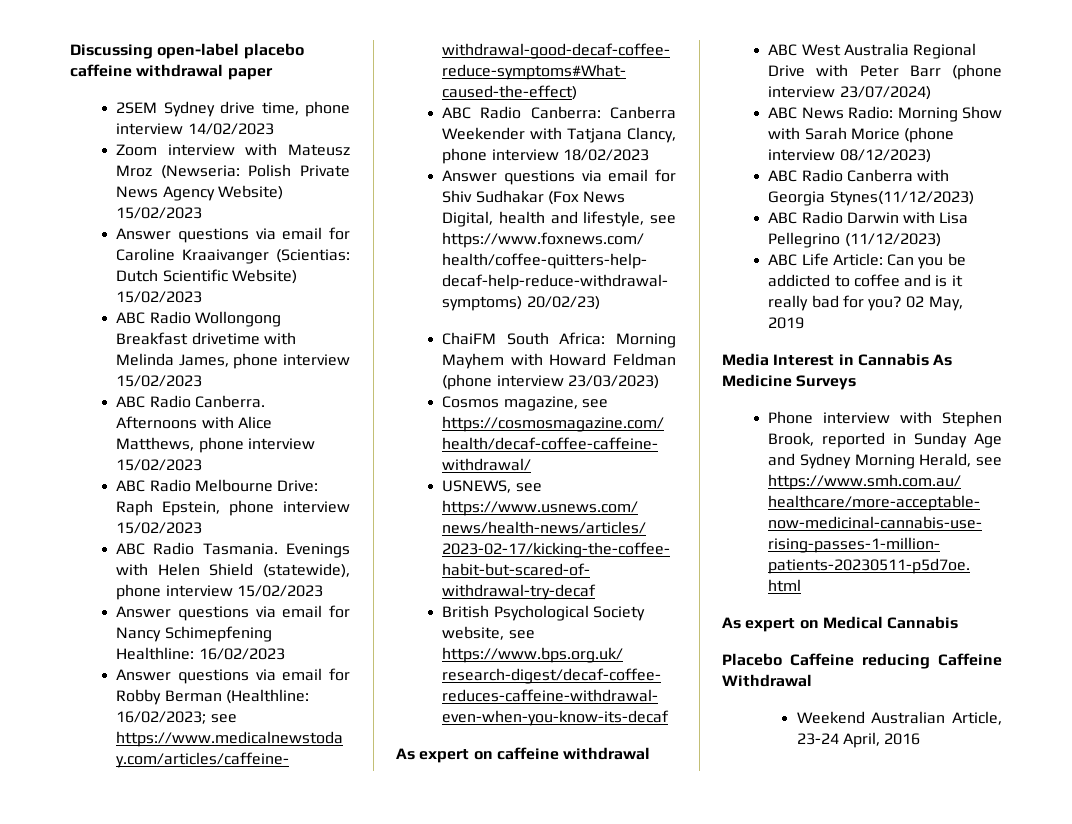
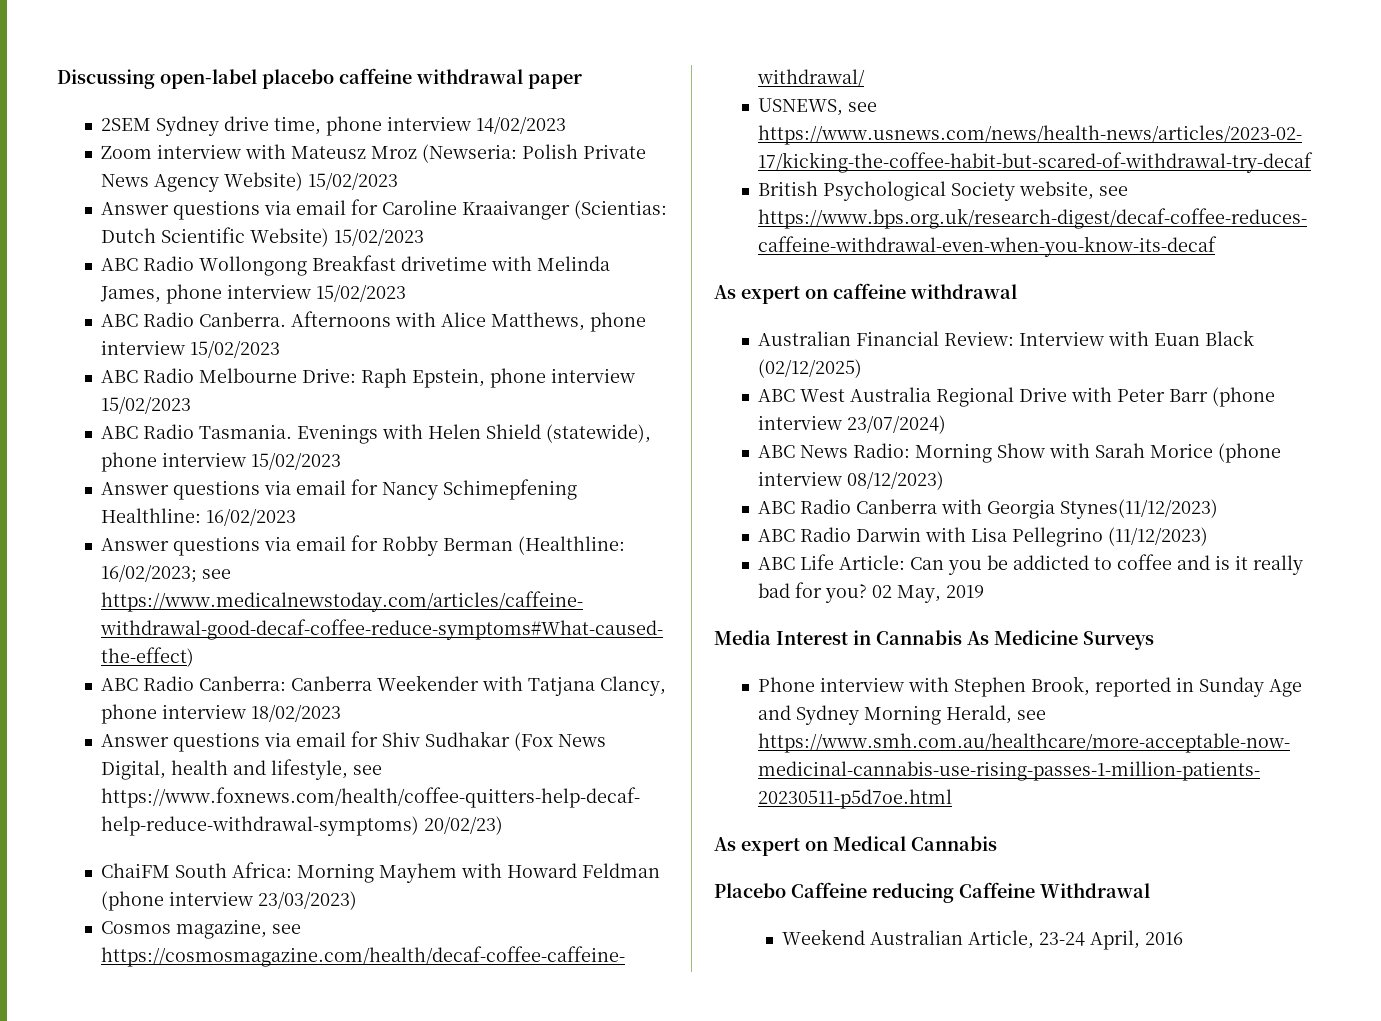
(651, 753) none -> [757,330,1254,346] [757,359,862,378] // Australian Financial Review: Interview with Euan Black (02/12/2025)

